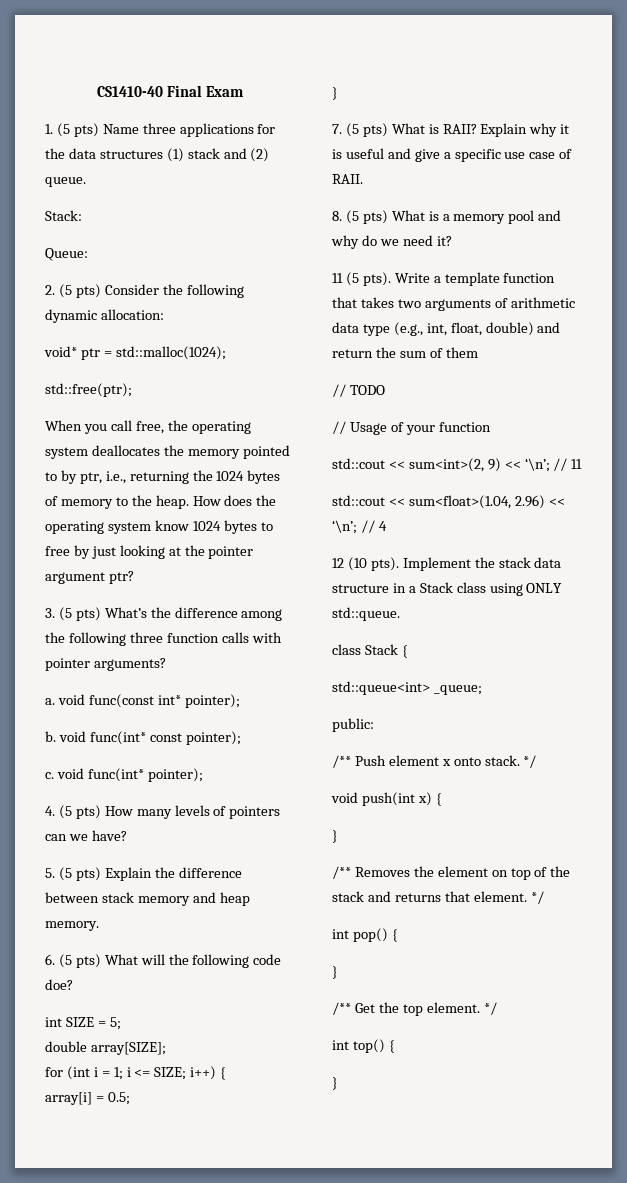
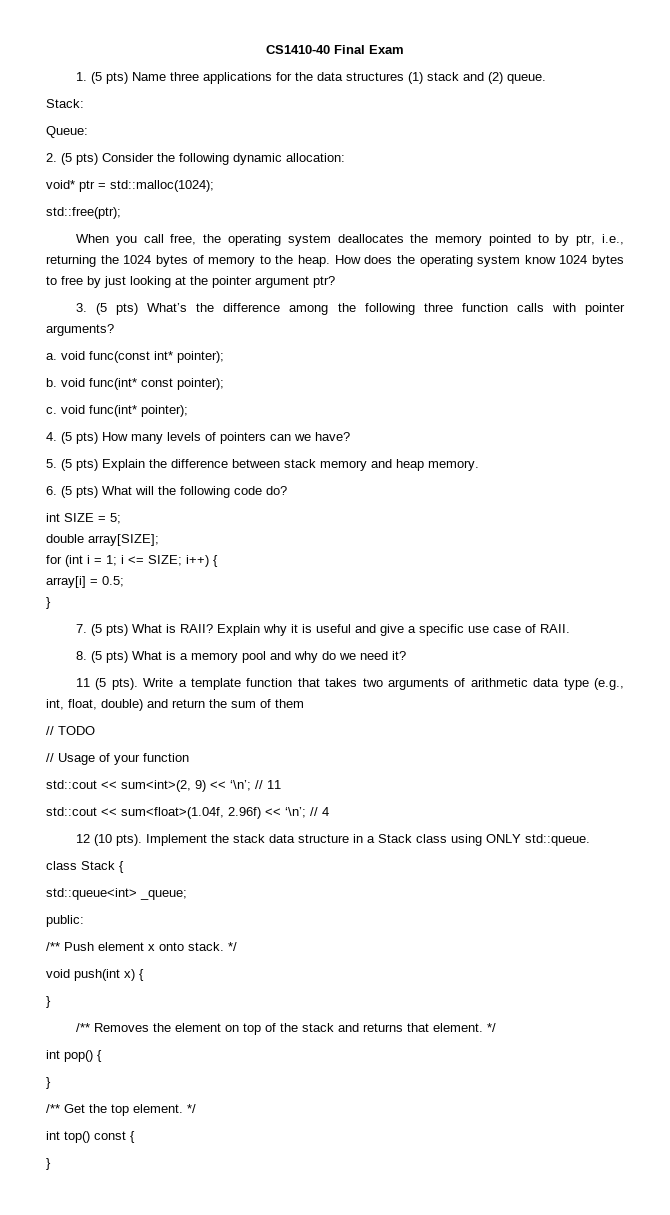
[45,979,73,990] doe? -> [266,486,287,495] do?
[408,495,545,509] sum<float>(1.04, 2.96) -> [121,807,261,819] sum<float>(1.04f, 2.96f)
(385, 1046) none -> [94,1131,126,1140] const

